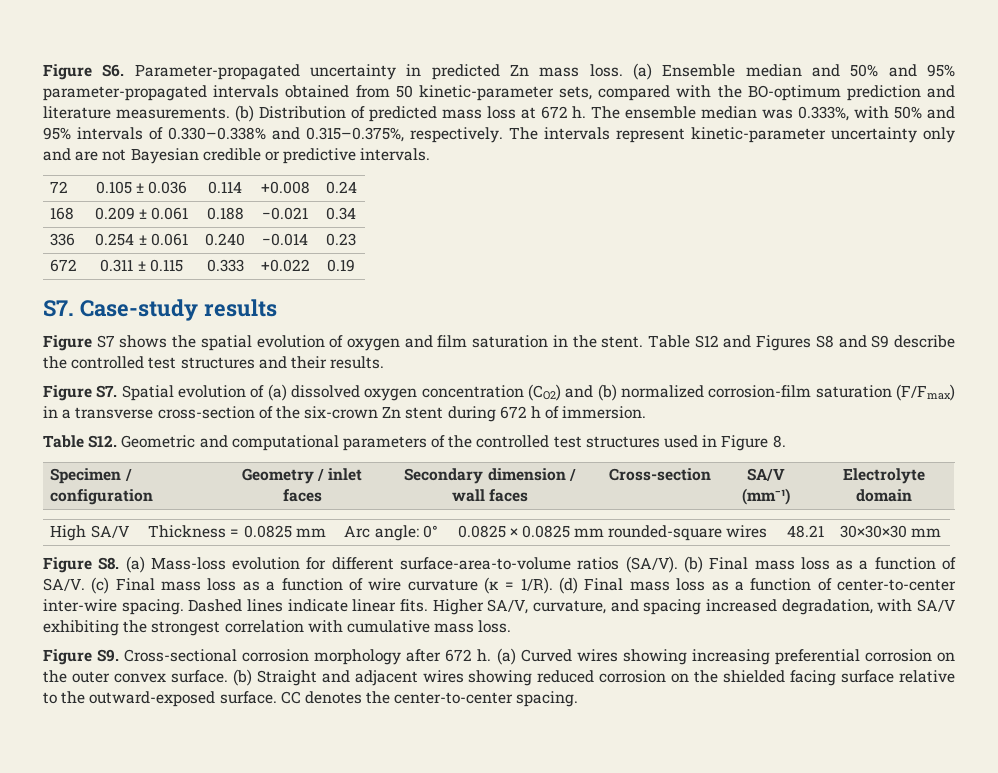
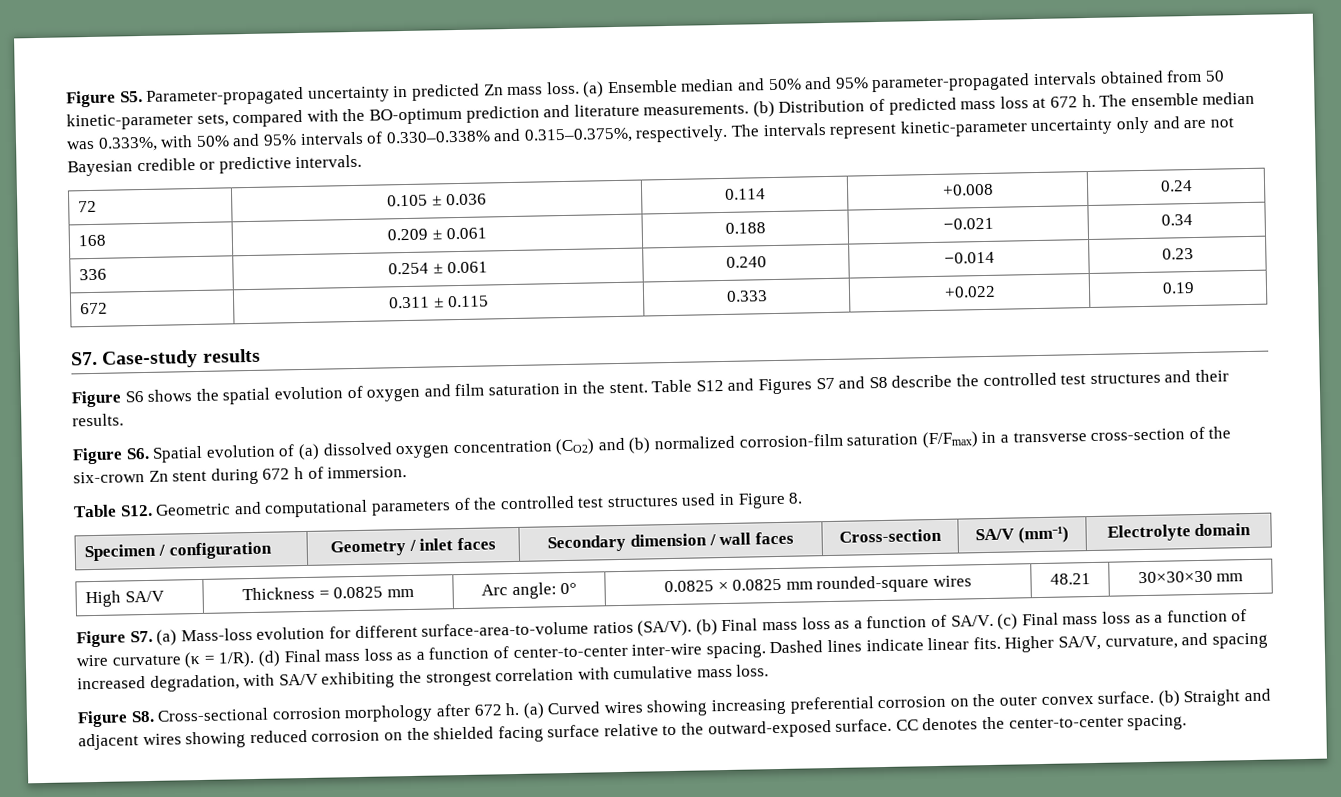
[43,64,125,80] Figure S6. -> [66,90,143,108] Figure S5.
[96,335,115,348] S7 -> [124,391,144,403] S6
[815,335,890,348] S8 and S9 -> [815,376,888,390] S7 and S8
[96,385,118,398] S7. -> [125,447,150,460] S6.
[98,557,120,570] S8. -> [129,630,153,643] S7.
[97,649,120,662] S9. -> [130,710,155,723] S8.

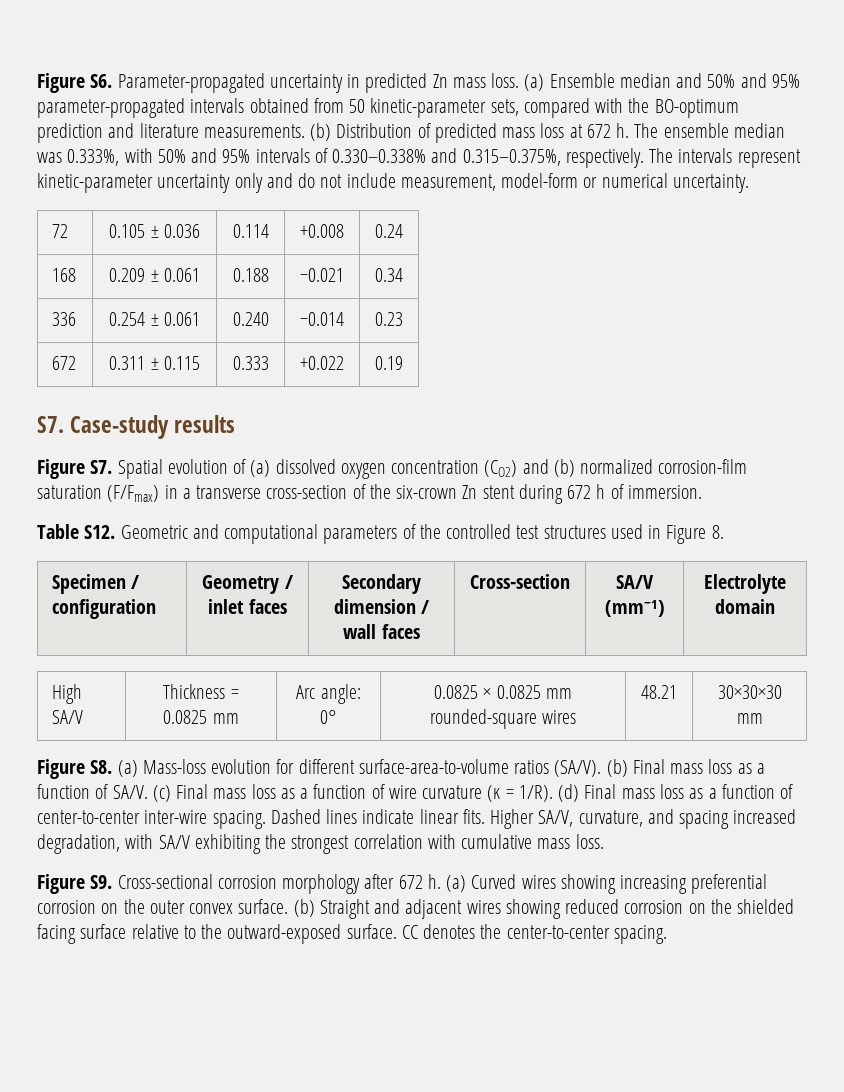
[66,90,143,108] Figure S5. -> [37,73,113,93] Figure S6.
[1183,117,1234,129] [67,154,363,177] are not Bayesian credible or predictive intervals. -> [298,173,749,193] do not include measurement, model-form or numerical uncertainty.
[124,369,1229,405] [72,413,124,427] [72,447,150,465] S6 shows the spatial evolution of oxygen and film saturation in the stent. Table S12 and Figures S7 and S8 describe the controlled test structures and their results. // Figure S6. -> [90,460,113,474] S7.
[129,630,153,643] S7. -> [90,760,113,774] S8.
[130,710,155,723] S8. -> [90,875,113,889] S9.

